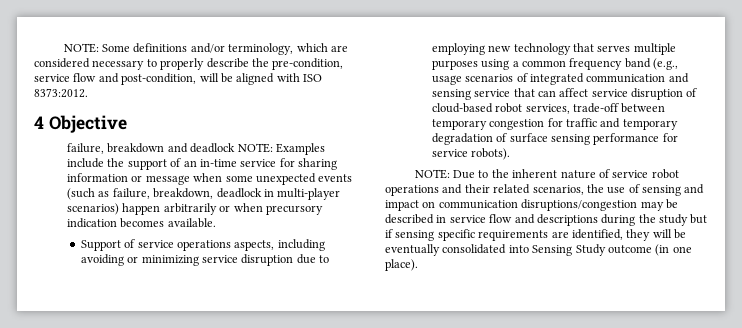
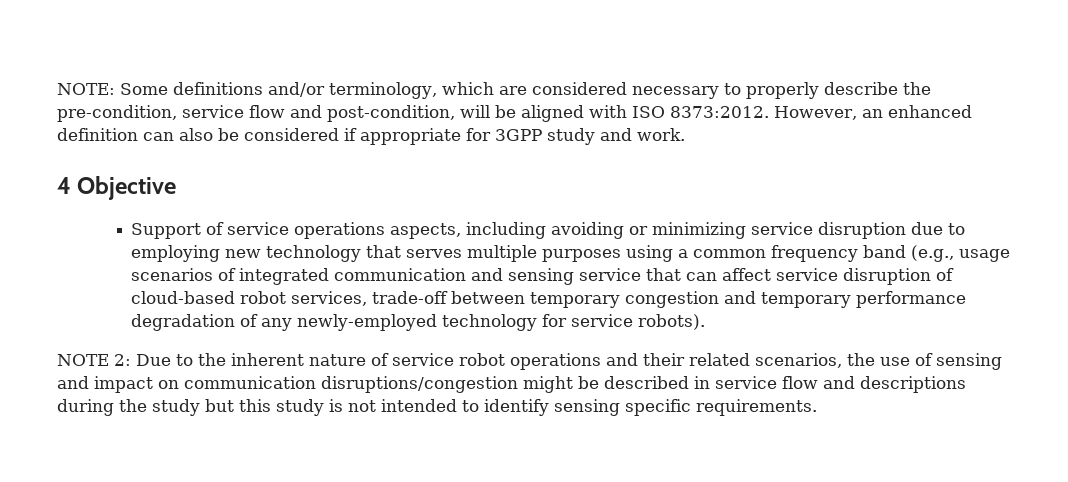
[34,115,127,133] [67,143,325,155] [67,158,338,170] [67,173,353,185] [67,188,341,200] [67,203,323,215] [67,218,216,228] // 4 Objective // failure, breakdown and deadlock NOTE: Examples include the support of an in-time service for sharing information or message when some unexpected events (such as failure, breakdown, deadlock in multi-player scenarios) happen arbitrarily or when precursory indication becomes available. -> [774,105,972,120] [57,128,685,145] [57,176,177,200] However, an enhanced definition can also be considered if appropriate for 3GPP study and work. // 4 Objective
[547,118,597,127] for traffic -> (720, 299) none
(678, 124) none -> [856,291,967,308] performance
[509,133,660,145] surface sensing performance -> [261,314,538,331] any newly-employed technology
[414,169,450,179] NOTE: -> [57,354,131,366] NOTE 2:
[640,201,664,211] may -> [523,376,573,393] might
[385,229,686,241] [385,244,692,256] [385,259,418,271] if sensing specific requirements are identified, they will be eventually consolidated into Sensing Study outcome (in one place). -> [239,399,817,416] this study is not intended to identify sensing specific requirements.

